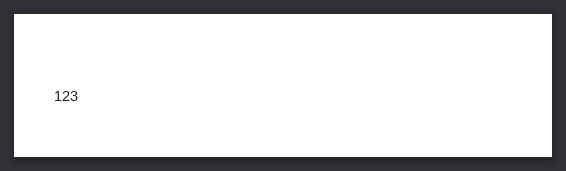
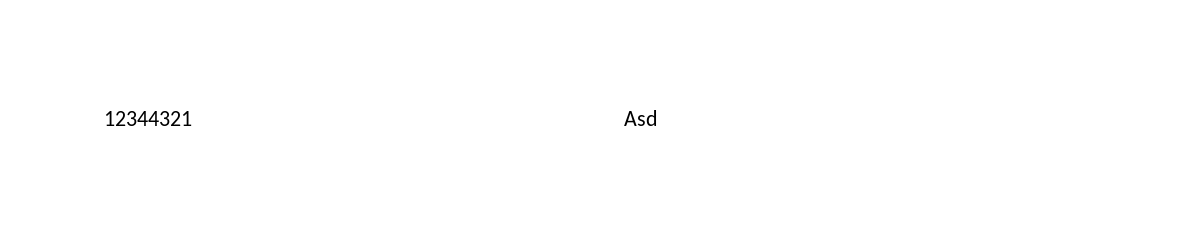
[54,91,78,101] 123 -> [104,111,192,126] [624,110,658,126] 12344321 // Asd

